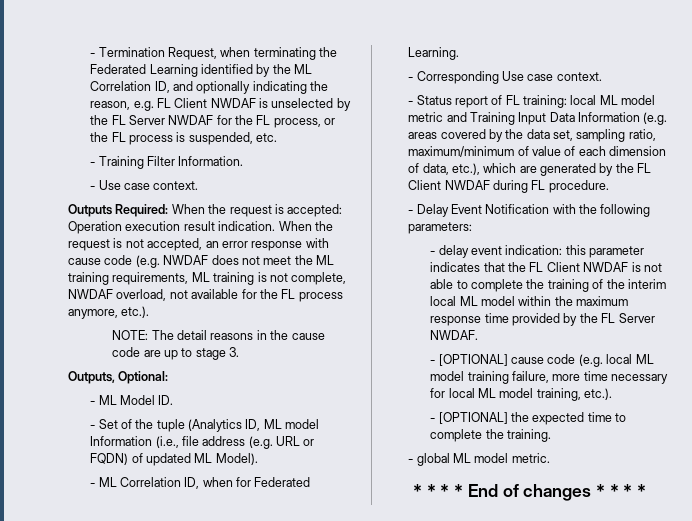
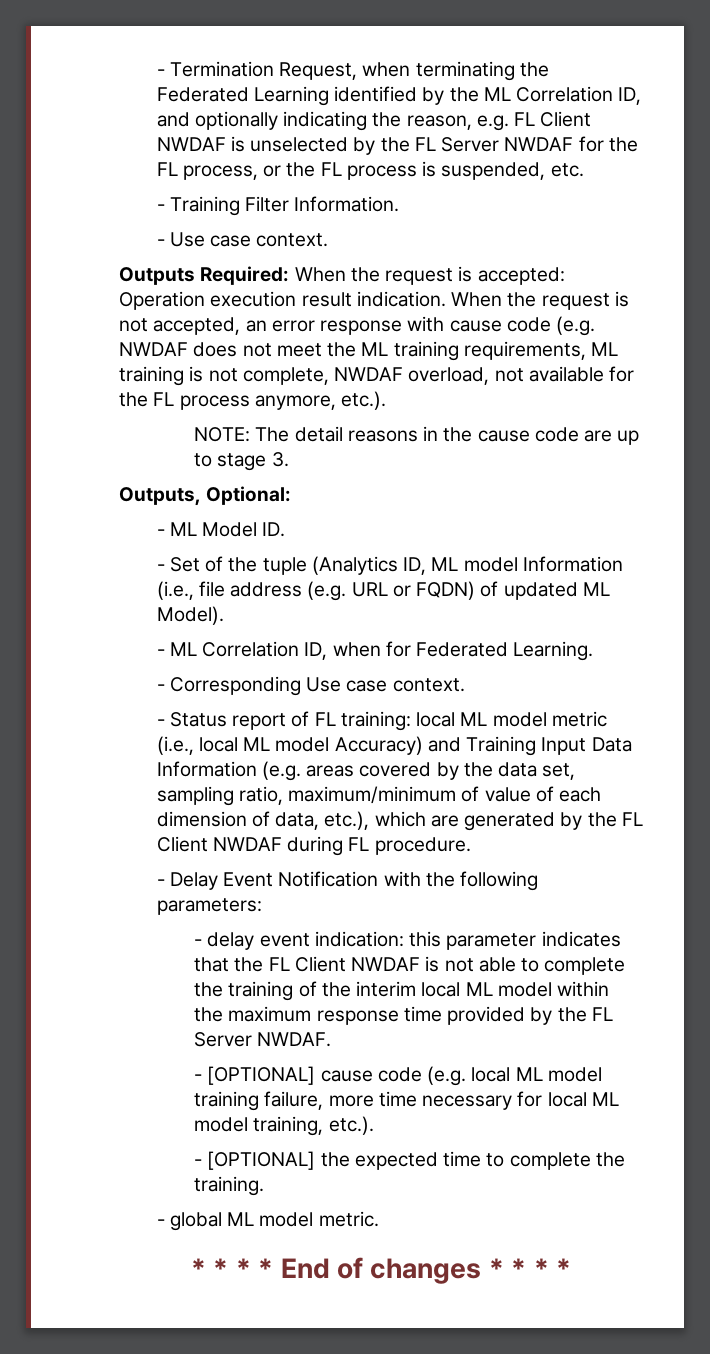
(444, 117) none -> [156,736,423,755] (i.e., local ML model Accuracy)

